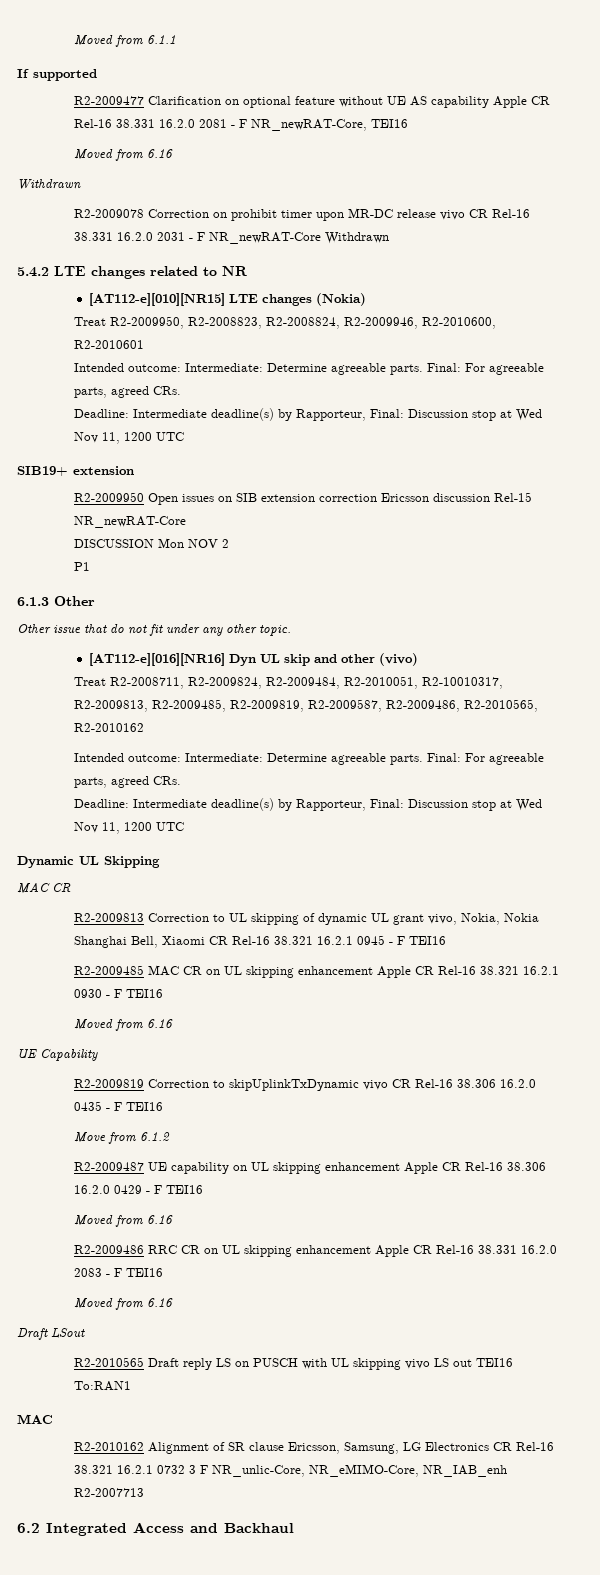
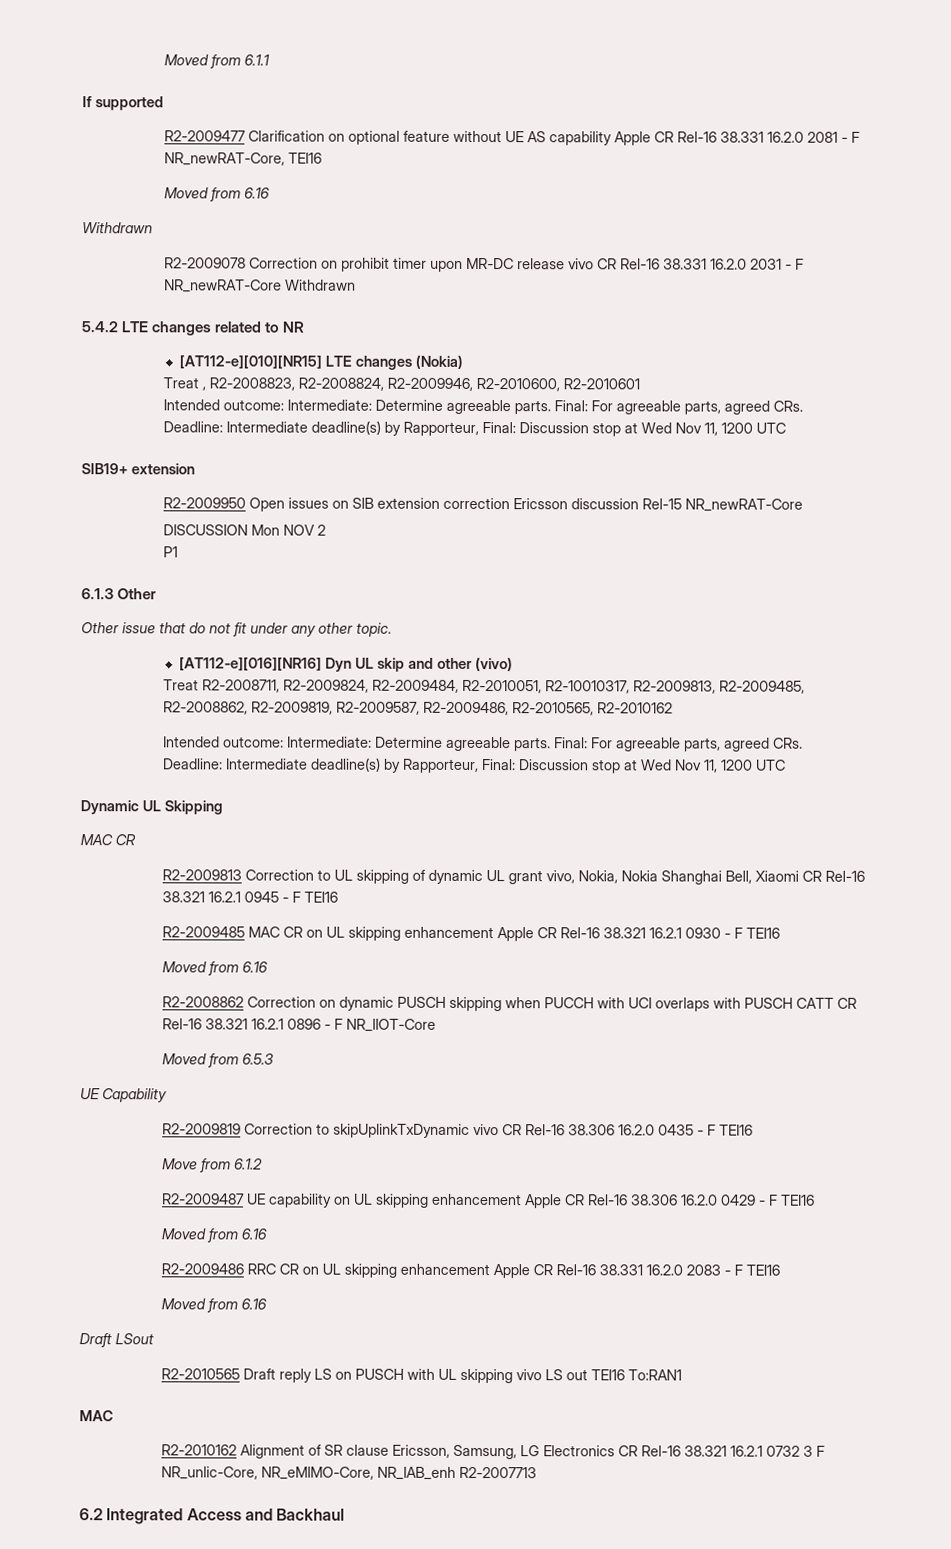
[110,316,185,329] R2-2009950, -> [201,386,206,391] ,
(227, 705) none -> [162,701,248,715] R2-2008862,
(174, 1023) none -> [161,996,857,1012] [161,1018,436,1032] [161,1053,274,1068] // R2-2008862 Correction on dynamic PUSCH skipping when PUCCH with UCI overlaps with PUSCH CATT CR Rel-16 38.321 16.2.1 0896 - F NR_IIOT-Core // Moved from 6.5.3

